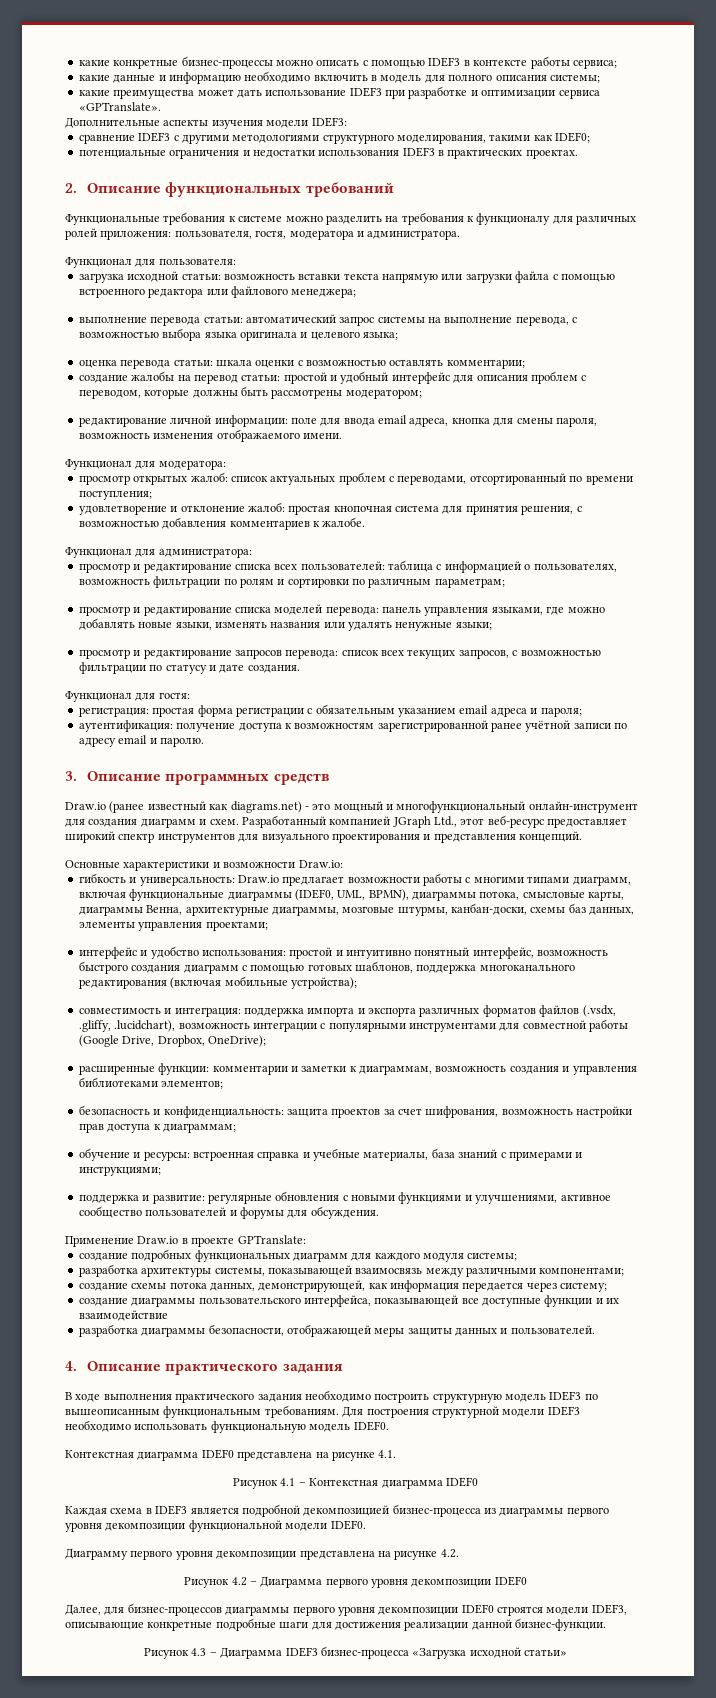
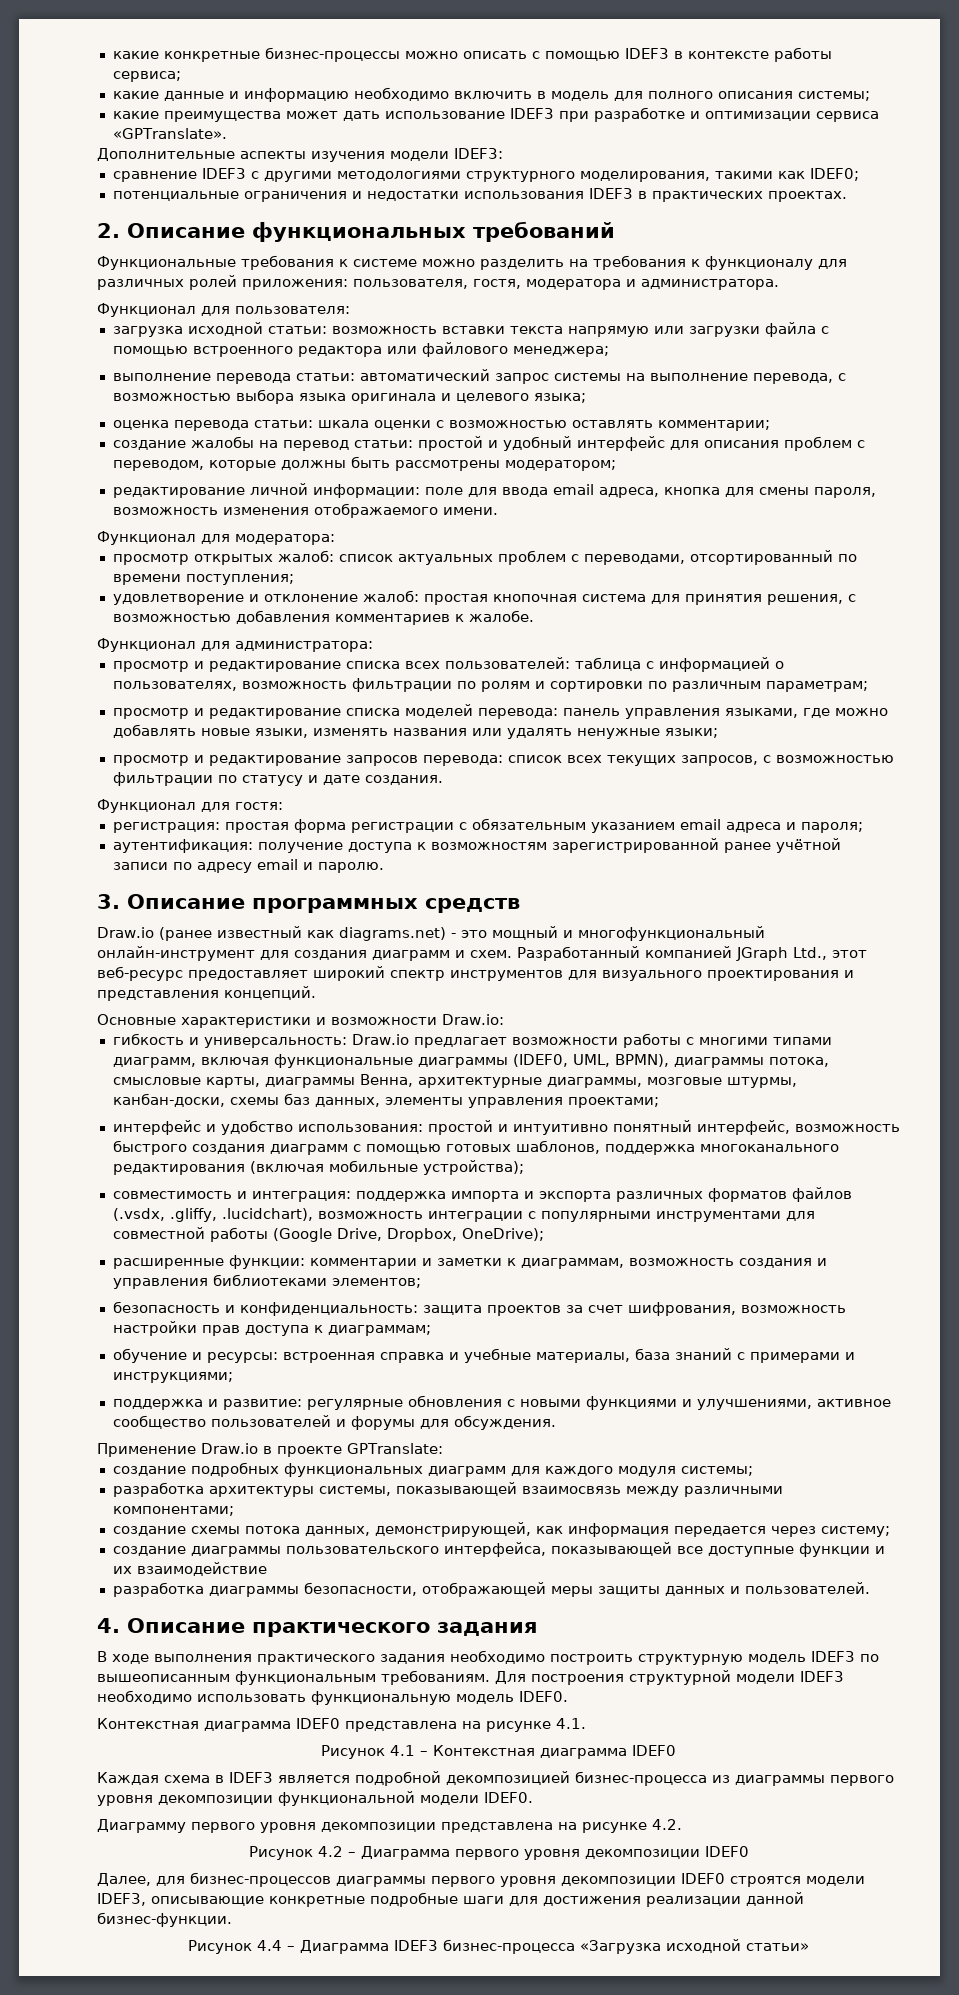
[191,1648,207,1656] 4.3 -> [257,1940,282,1951] 4.4

